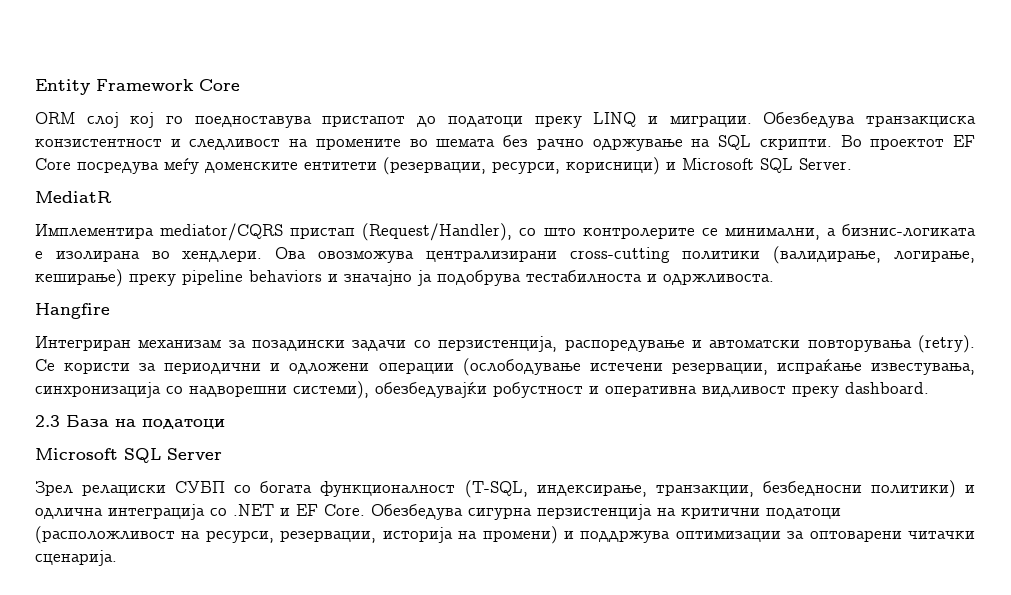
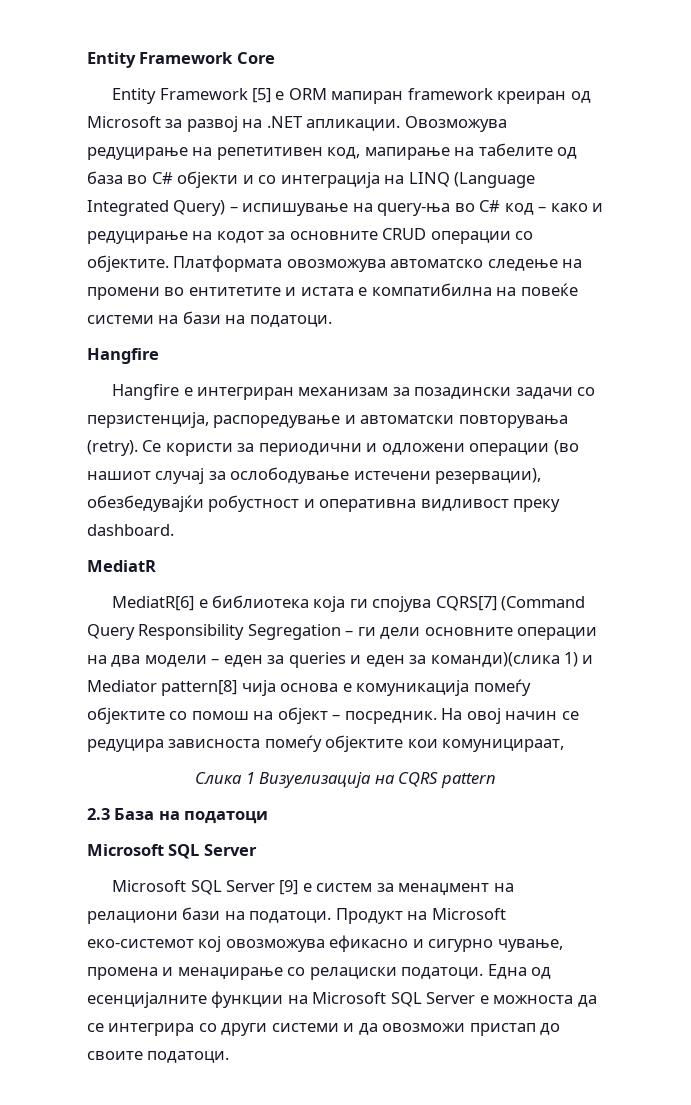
[35,112,977,128] [35,135,976,151] [35,157,852,175] [35,191,112,203] [35,223,977,241] [35,246,975,264] [35,269,774,287] [35,303,110,319] [35,336,131,351] ORM слој кој го поедноставува пристапот до податоци преку LINQ и миграции. Обезбедува транзакциска конзистентност и следливост на промените во шемата без рачно одржување на SQL скрипти. Во проектот EF Core посредува меѓу доменските ентитети (резервации, ресурси, корисници) и Microsoft SQL Server. // MediatR // Имплементира mediator/CQRS пристап (Request/Handler), со што контролерите се минимални, а бизнис-логиката е изолирана во хендлери. Ова овозможува централизирани cross-cutting политики (валидирање, логирање, кеширање) преку pipeline behaviors и значајно ја подобрува тестабилноста и одржливоста. // Hangfire // Интегриран -> [112,88,591,104] [87,116,507,132] [87,143,578,160] [87,171,536,188] [87,200,604,216] [87,228,534,244] [87,255,583,272] [87,283,578,300] [87,311,332,327] [87,348,159,364] [112,384,294,400] Entity Framework [5] e ORM мапиран framework креиран од Microsoft за развој на .NET апликации. Овозможува редуцирање на репетитивен код, мапирање на табелите од база во C# објекти и со интеграција на LINQ (Language Integrated Query) – испишување на query-ња во C# код – како и редуцирање на кодот за основните CRUD операции со објектите. Платформата овозможува автоматско следење на промени во ентитетите и истата е компатибилна на повеќе системи на бази на податоци. // Hangfire // Hangfire е интегриран
[462,358,976,376] [35,381,369,399] (ослободување истечени резервации, испраќање известувања, синхронизација со надворешни системи), -> [553,440,579,455] [87,467,542,484] (во нашиот случај за ослободување истечени резервации),
(929, 388) none -> [87,560,156,572] [112,595,586,612] [87,624,598,640] [87,652,594,668] [87,679,531,696] [87,707,579,724] [87,735,565,752] [195,772,496,788] // MediatR // MediatR[6] е библиотека која ги спојува CQRS[7] (Command Query Responsibility Segregation – ги дели основните операции на два модели – еден за queries и еден за команди)(слика 1) и Mediator pattern[8] чија основа е комуникација помеѓу објектите со помош на објект – посредник. На овој начин се редуцира зависноста помеѓу објектите кои комуницираат, // Слика 1 Визуелизација на CQRS pattern
[35,480,975,498] [35,504,841,520] [35,526,975,544] [35,550,117,566] Зрел релациски СУБП со богата функционалност (T-SQL, индексирање, транзакции, безбедносни политики) и одлична интеграција со .NET и EF Core. Обезбедува сигурна перзистенција на критични податоци (расположливост на ресурси, резервации, историја на промени) и поддржува оптимизации за оптоварени читачки сценарија. -> [112,880,514,895] [87,907,506,924] [87,935,563,952] [87,964,552,980] [87,991,597,1008] [87,1023,561,1036] [87,1051,230,1063] Microsoft SQL Server [9] е систем за менаџмент на релациони бази на податоци. Продукт на Microsoft еко-системот кој овозможува ефикасно и сигурно чување, промена и менаџирање со релациски податоци. Една од есенцијалните функции на Microsoft SQL Server е можноста да се интегрира со други системи и да овозможи пристап до своите податоци.

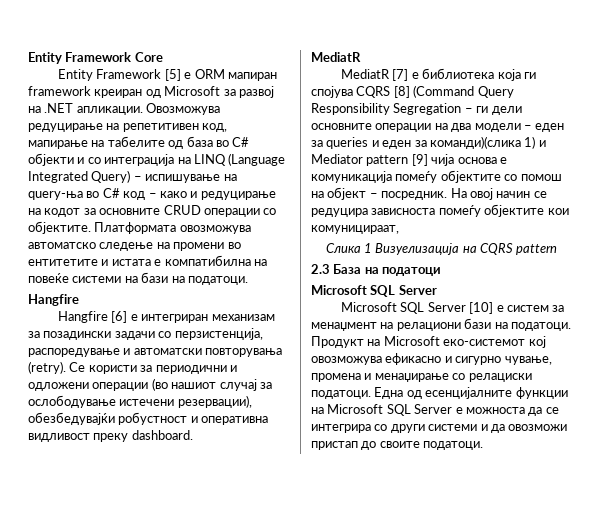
(180, 392) none -> [111,311,128,323] [6]
[112,596,195,611] MediatR[6] -> [341,69,409,81] MediatR [7]
[435,596,497,611] CQRS[7] -> [356,86,410,98] CQRS [8]
[161,680,238,696] pattern[8] -> [366,154,428,166] pattern [9]
[279,880,299,895] [9] -> [469,302,494,314] [10]

